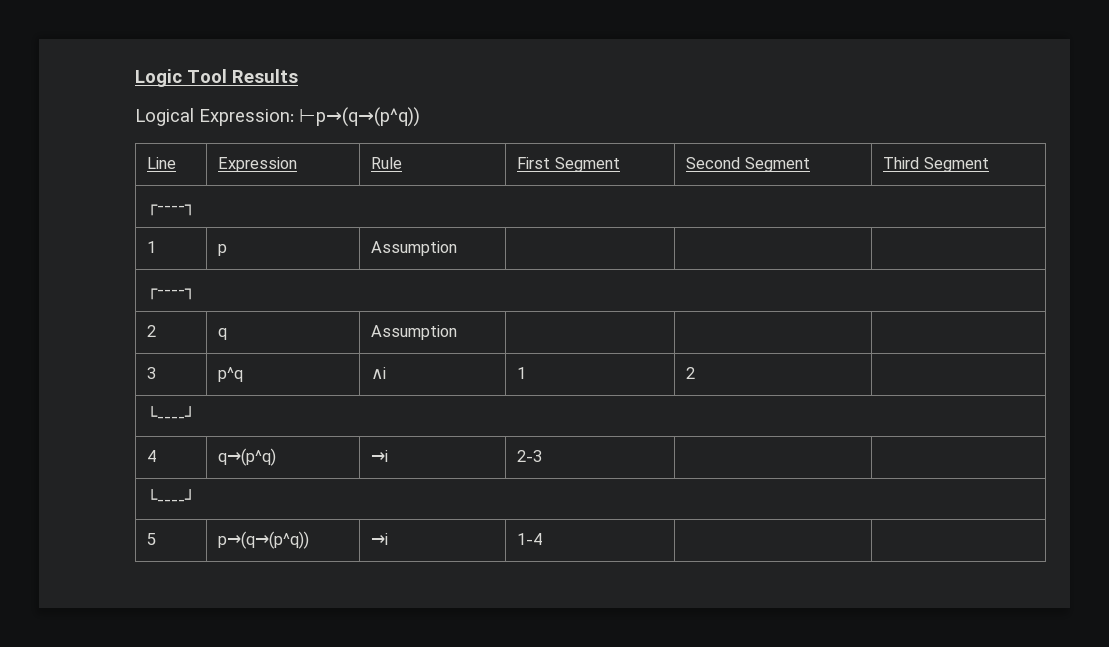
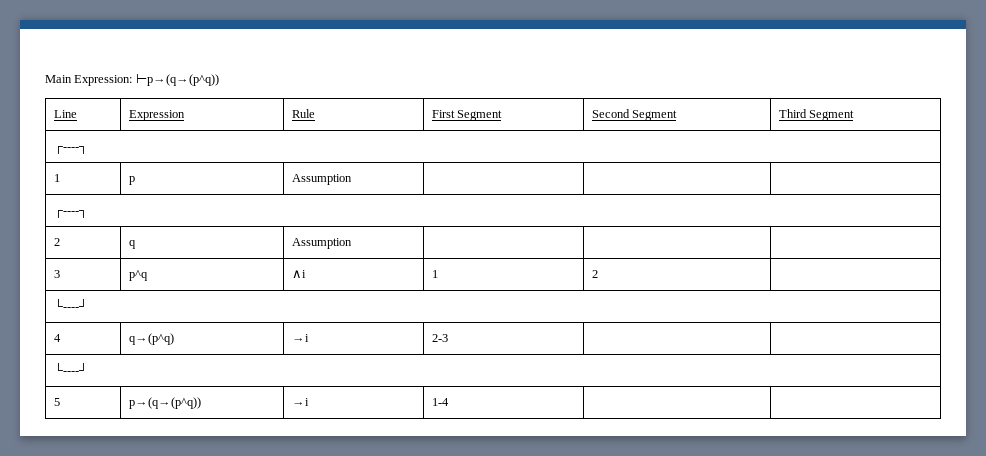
[135,69,298,87] [135,108,194,126] Logic Tool Results // Logical -> [45,75,72,83] Main

